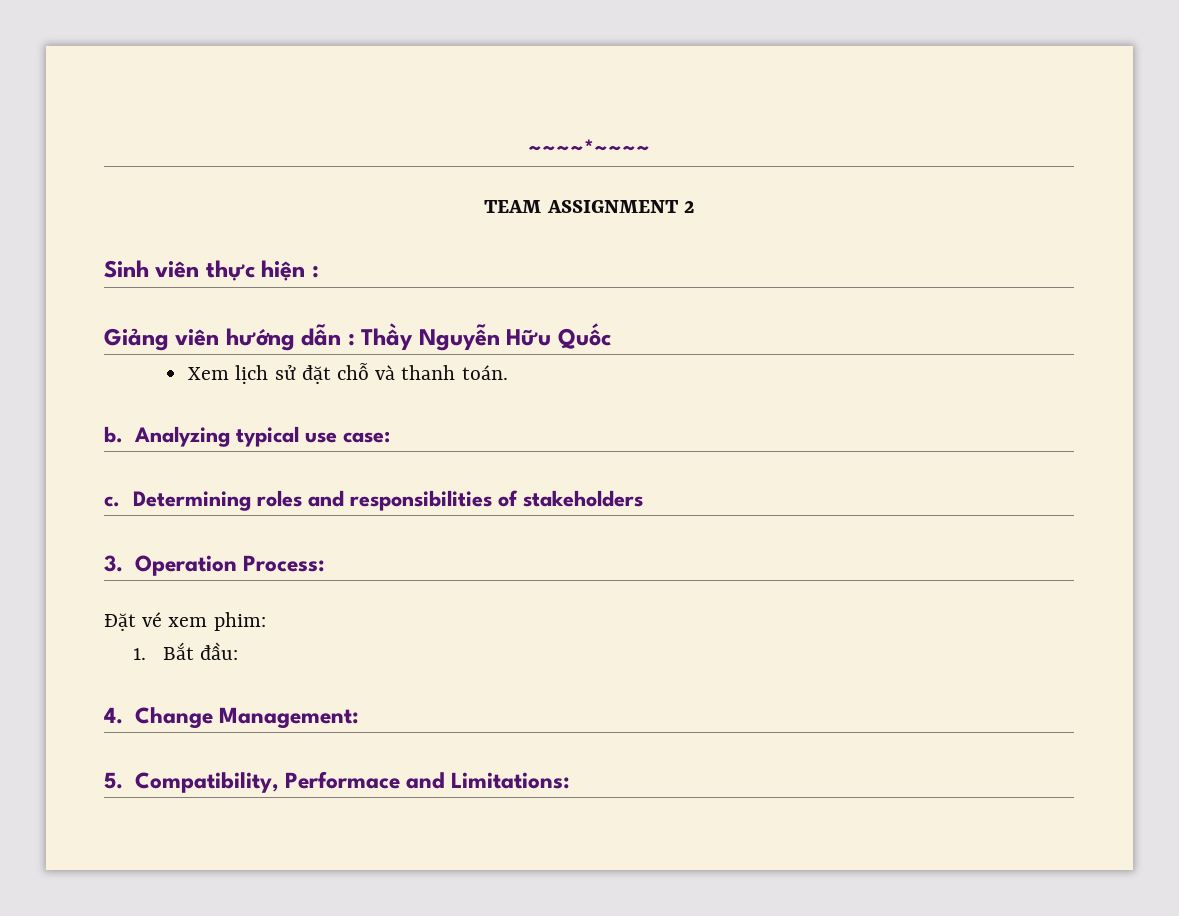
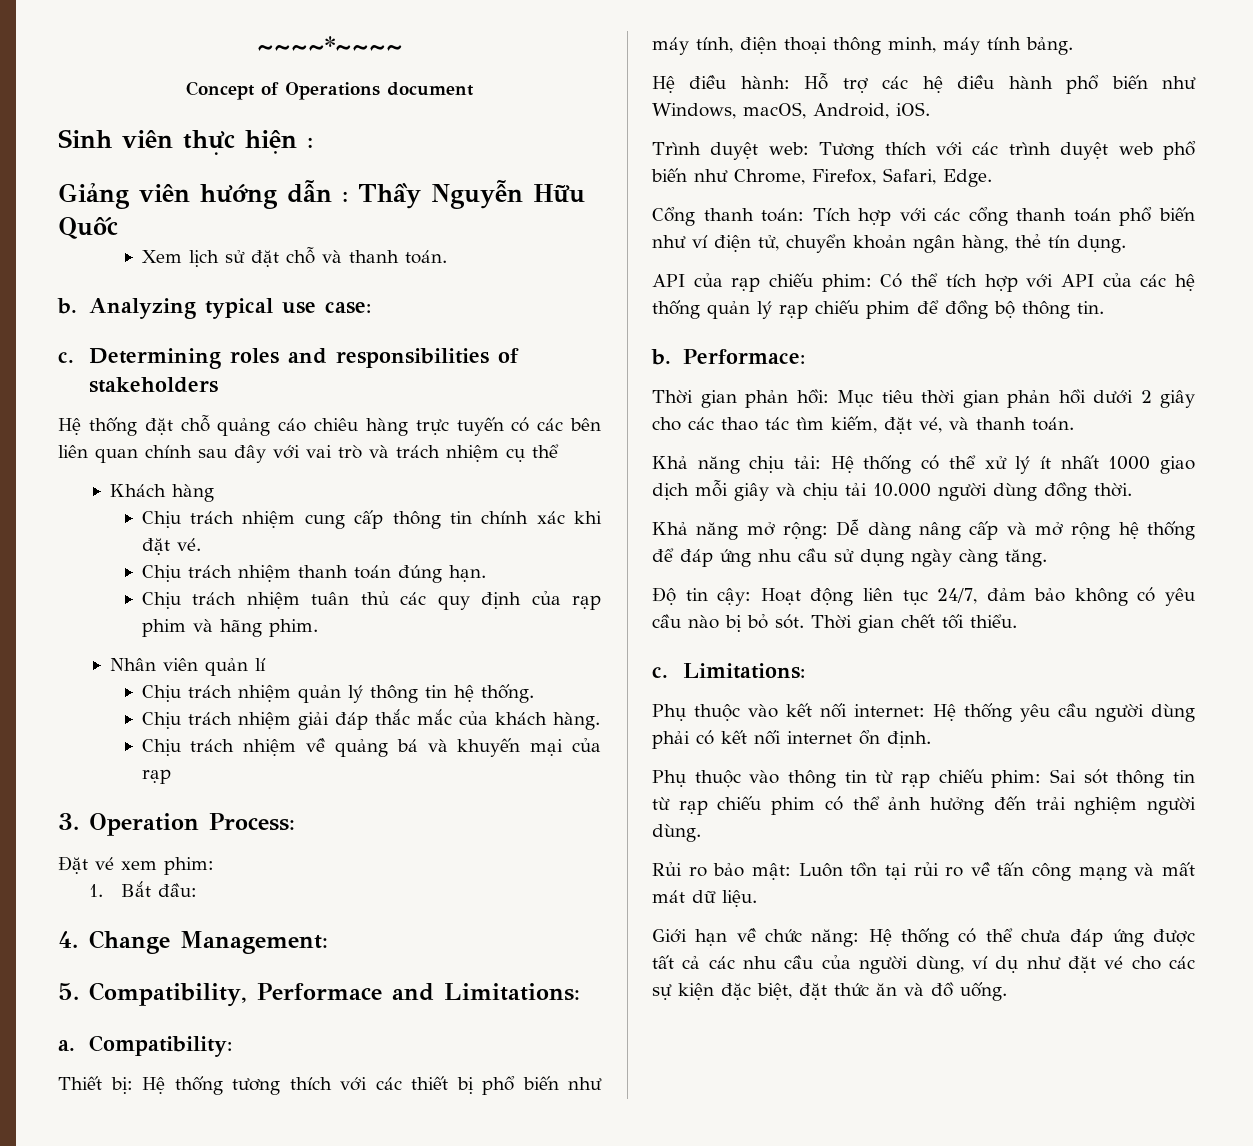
[484,200,694,213] TEAM ASSIGNMENT 2 -> [186,81,474,100] Concept of Operations document
(644, 498) none -> [58,415,601,436] [58,444,559,463] [110,484,215,502] [141,510,602,529] [141,538,201,556] [141,565,486,583] [141,591,602,610] [141,619,318,637] [110,658,267,676] [141,684,534,703] [141,709,600,730] [141,738,601,757] [141,769,171,784] // Hệ thống đặt chỗ quảng cáo chiêu hàng trực tuyến có các bên liên quan chính sau đây với vai trò và trách nhiệm cụ thể // Khách hàng // Chịu trách nhiệm cung cấp thông tin chính xác khi đặt vé. // Chịu trách nhiệm thanh toán đúng hạn. // Chịu trách nhiệm tuân thủ các quy định của rạp phim và hãng phim. // Nhân viên quản lí // Chịu trách nhiệm quản lý thông tin hệ thống. // Chịu trách nhiệm giải đáp thắc mắc của khách hàng. // Chịu trách nhiệm về quảng bá và khuyến mại của rạp
(571, 780) none -> [58,1035,233,1057] [58,1076,602,1095] [652,37,1073,55] [652,73,1196,94] [652,102,930,119] [652,141,1196,160] [651,168,992,187] [652,207,1195,226] [652,234,1126,253] [652,273,1195,292] [652,300,1104,319] [651,349,806,365] [652,389,1195,408] [652,416,1074,435] [652,455,1195,474] [652,480,1132,501] [652,519,1195,540] [652,548,1047,567] [652,587,1195,606] [652,614,1017,633] [652,663,806,679] [652,703,1195,722] [652,730,931,749] [652,769,1195,788] [652,796,1196,815] [652,824,701,842] [652,862,1196,881] [652,890,757,908] [652,928,1195,947] [652,955,1195,974] [652,982,1007,1001] // a. Compatibility: // Thiết bị: Hệ thống tương thích với các thiết bị phổ biến như máy tính, điện thoại thông minh, máy tính bảng. // Hệ điều hành: Hỗ trợ các hệ điều hành phổ biến như Windows, macOS, Android, iOS. // Trình duyệt web: Tương thích với các trình duyệt web phổ biến như Chrome, Firefox, Safari, Edge. // Cổng thanh toán: Tích hợp với các cổng thanh toán phổ biến như ví điện tử, chuyển khoản ngân hàng, thẻ tín dụng. // API của rạp chiếu phim: Có thể tích hợp với API của các hệ thống quản lý rạp chiếu phim để đồng bộ thông tin. // b. Performace: // Thời gian phản hồi: Mục tiêu thời gian phản hồi dưới 2 giây cho các thao tác tìm kiếm, đặt vé, và thanh toán. // Khả năng chịu tải: Hệ thống có thể xử lý ít nhất 1000 giao dịch mỗi giây và chịu tải 10.000 người dùng đồng thời. // Khả năng mở rộng: Dễ dàng nâng cấp và mở rộng hệ thống để đáp ứng nhu cầu sử dụng ngày càng tăng. // Độ tin cậy: Hoạt động liên tục 24/7, đảm bảo không có yêu cầu nào bị bỏ sót. Thời gian chết tối thiểu. // c. Limitations: // Phụ thuộc vào kết nối internet: Hệ thống yêu cầu người dùng phải có kết nối internet ổn định. // Phụ thuộc vào thông tin từ rạp chiếu phim: Sai sót thông tin từ rạp chiếu phim có thể ảnh hưởng đến trải nghiệm người dùng. // Rủi ro bảo mật: Luôn tồn tại rủi ro về tấn công mạng và mất mát dữ liệu. // Giới hạn về chức năng: Hệ thống có thể chưa đáp ứng được tất cả các nhu cầu của người dùng, ví dụ như đặt vé cho các sự kiện đặc biệt, đặt thức ăn và đồ uống.

